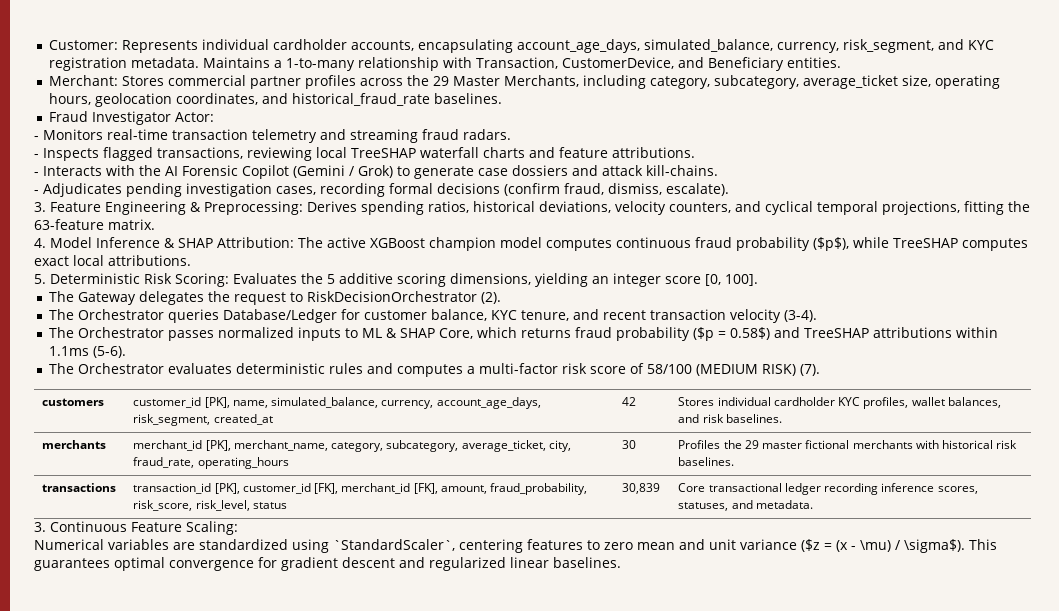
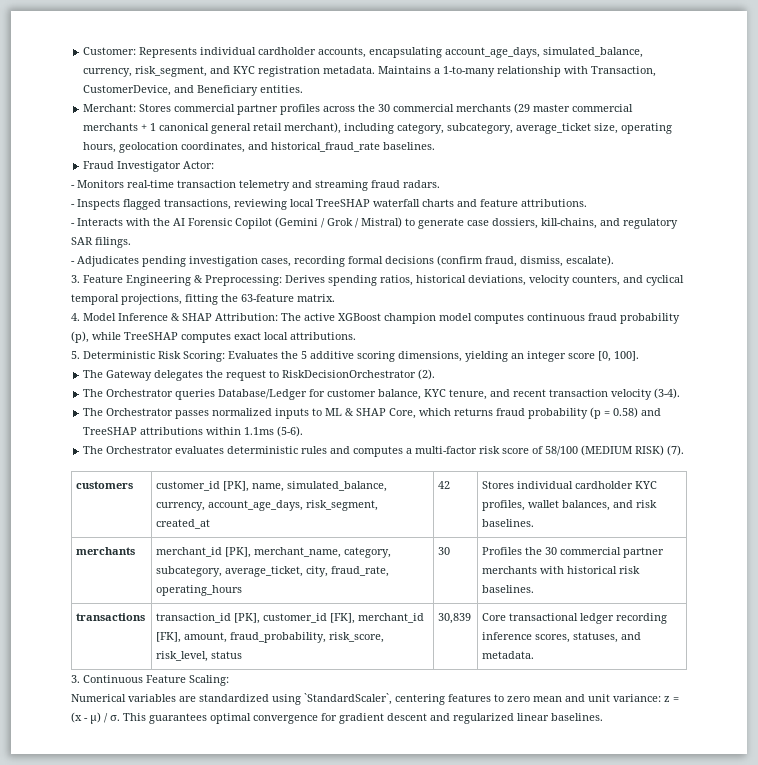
[432,75,579,87] 29 Master Merchants, -> [378,103,634,114] [83,122,342,134] 30 commercial merchants (29 master commercial merchants + 1 canonical general retail merchant),
[358,165,718,179] Grok) to generate case dossiers and attack kill-chains. -> [327,217,678,229] [71,237,131,248] Grok / Mistral) to generate case dossiers, kill-chains, and regulatory SAR filings.
[813,237,849,251] ($p$), -> [71,331,89,343] (p),
[692,327,770,341] ($p = 0.58$) -> [590,407,639,419] (p = 0.58)
[744,440,850,449] 29 master fictional -> [545,547,665,558] 30 commercial partner
[740,539,820,552] variance ($z -> [613,694,670,702] variance: z
[860,539,965,553] \mu) / \sigma$). -> [90,712,120,724] μ) / σ.

